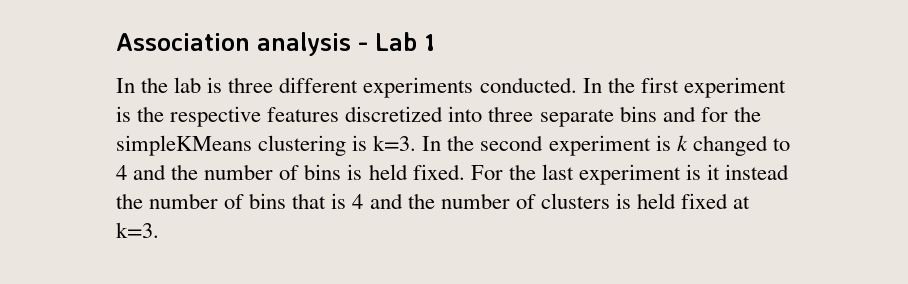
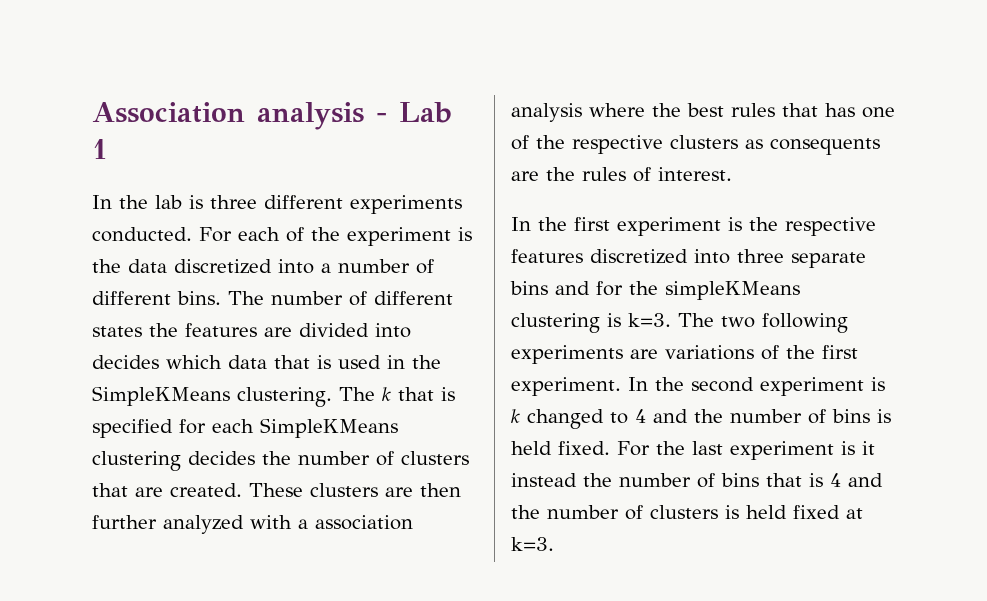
(577, 85) none -> [199,227,472,246] [92,259,434,274] [92,291,453,306] [92,323,411,338] [92,355,441,369] [92,386,455,407] [92,418,398,438] [92,451,469,471] [92,483,461,497] [92,515,413,534] [511,103,895,122] [511,135,880,155] [511,167,732,182] For each of the experiment is the data discretized into a number of different bins. The number of different states the features are divided into decides which data that is used in the SimpleKMeans clustering. The k that is specified for each SimpleKMeans clustering decides the number of clusters that are created. These clusters are then further analyzed with a association analysis where the best rules that has one of the respective clusters as consequents are the rules of interest. //
(417, 143) none -> [678,313,848,333] [511,345,858,364] [511,377,621,396] The two following experiments are variations of the first experiment.

